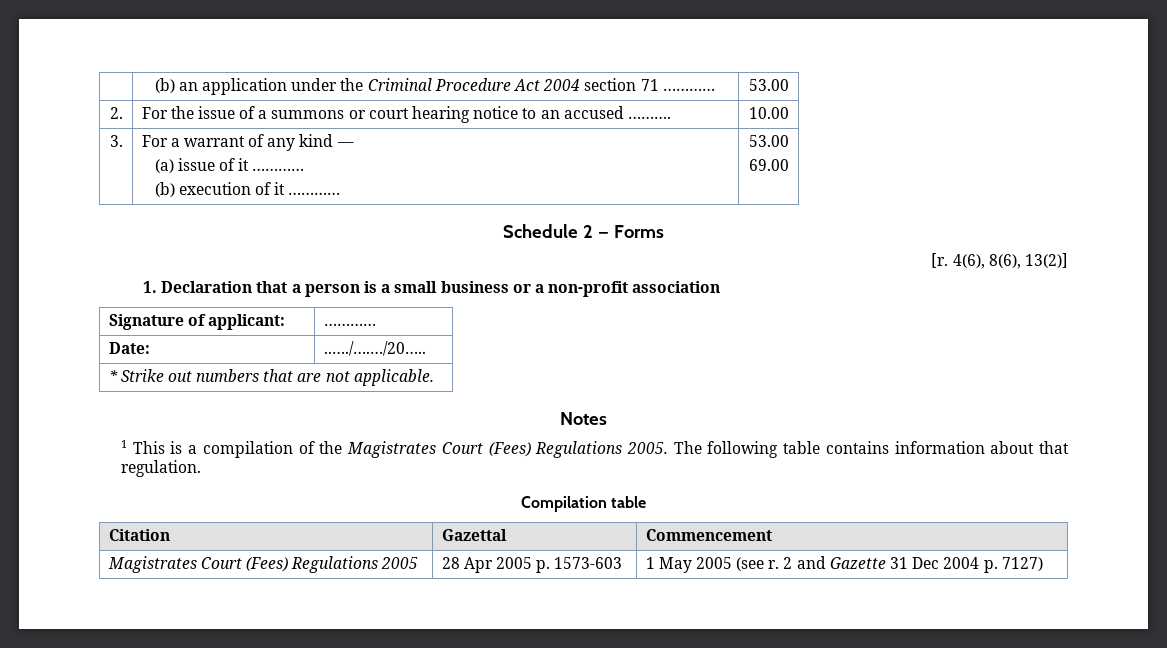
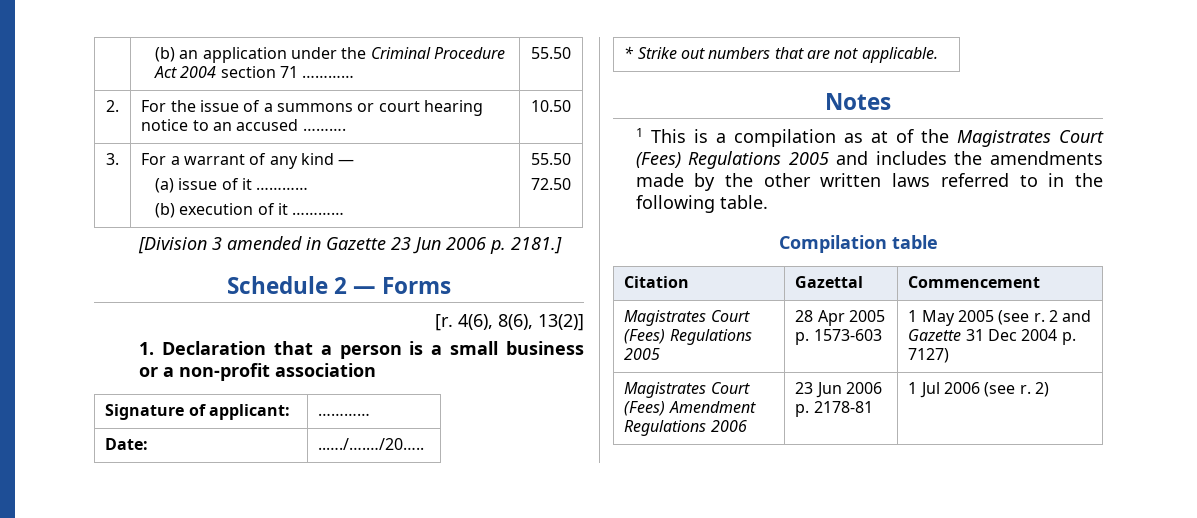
[748,79,789,91] 53.00 -> [531,47,571,59] 55.50
[748,107,789,119] 10.00 -> [531,100,571,112] 10.50
[748,135,789,147] [748,159,789,171] 53.00 // 69.00 -> [531,153,571,165] [531,178,571,190] [138,236,563,254] 55.50 // 72.50 // [Division 3 amended in Gazette 23 Jun 2006 p. 2181.]
(293, 449) none -> [843,131,888,143] as at
[626,441,1069,458] [121,460,202,477] 2005. The following table contains information about that regulation. -> [788,151,1103,165] [635,173,1103,191] [635,195,768,213] 2005 and includes the amendments made by the other written laws referred to in the following table.
(1043, 564) none -> [624,382,750,398] [624,401,756,416] [624,420,747,436] [795,382,883,398] [795,401,873,417] [908,382,1050,398] // Magistrates Court (Fees) Amendment Regulations 2006 | 23 Jun 2006 p. 2178-81 | 1 Jul 2006 (see r. 2)

